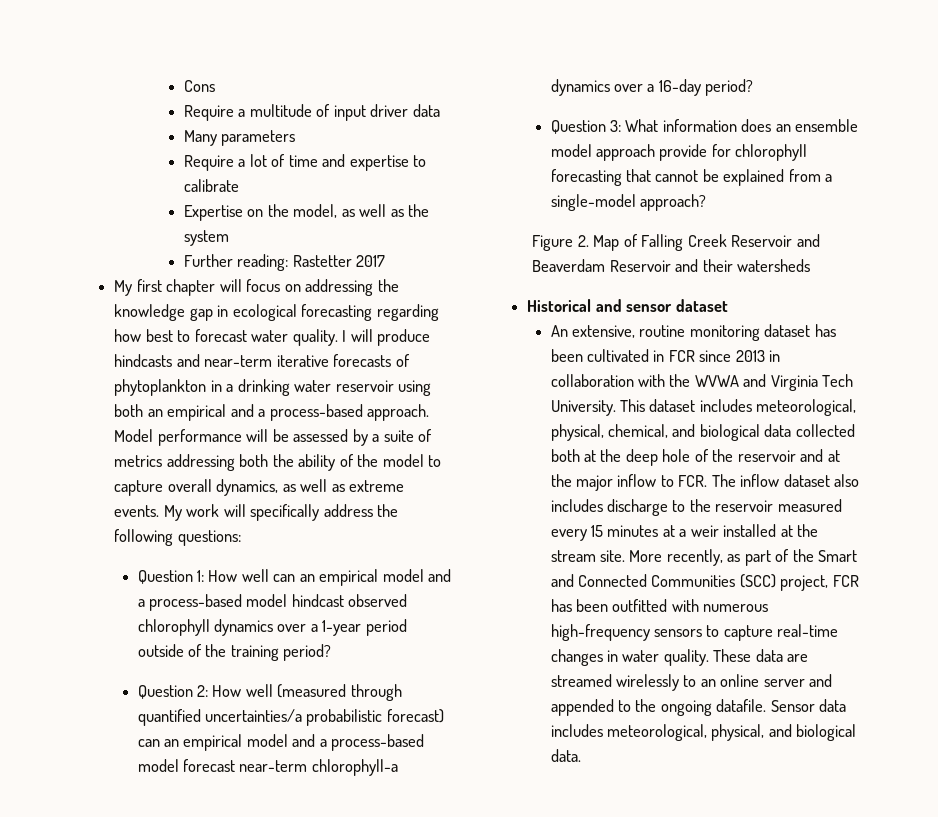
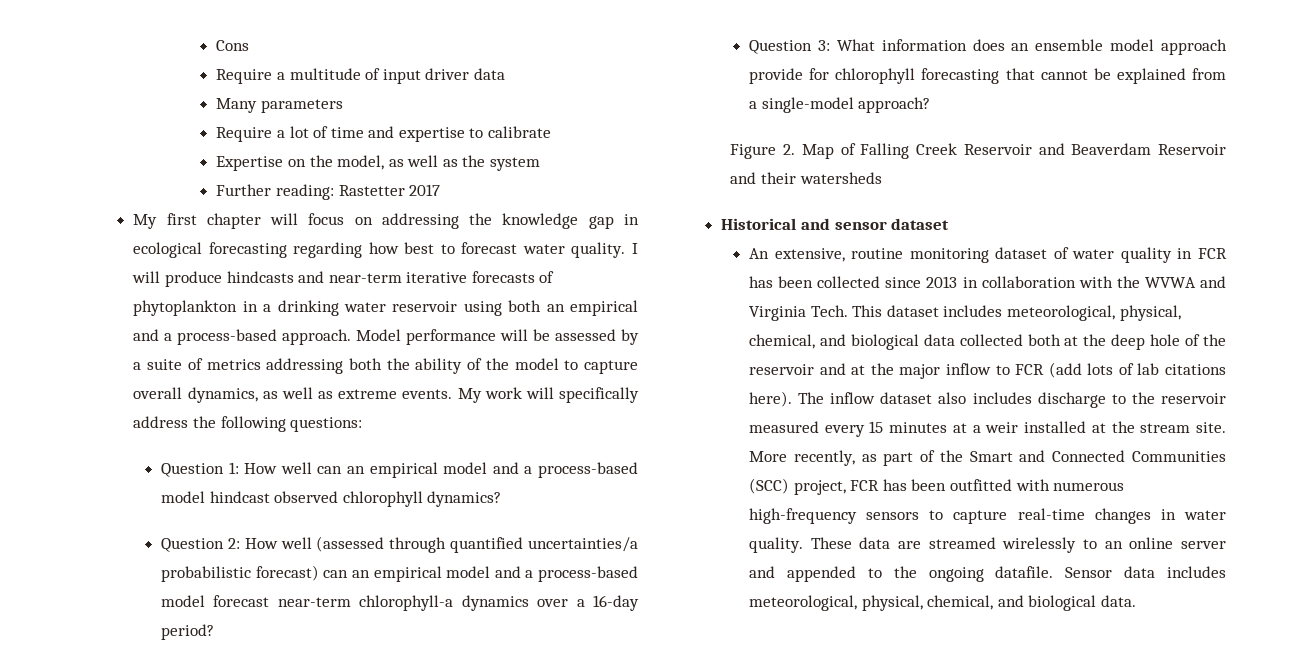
[213,619,407,636] [137,644,332,661] dynamics over a 1-year period outside of the training period? -> [427,491,502,507] dynamics?
[277,684,347,698] (measured -> [316,536,385,552] (assessed
[814,324,836,337] [550,349,695,362] has been cultivated in FCR -> [1053,247,1227,263] [749,276,881,288] of water quality in FCR has been collected
[822,374,854,387] [550,400,616,416] Tech University. -> [810,305,848,317] Tech.
[678,475,708,487] FCR. -> [1015,362,1226,378] [749,391,793,407] FCR (add lots of lab citations here).
(765, 732) none -> [927,595,994,610] chemical,

